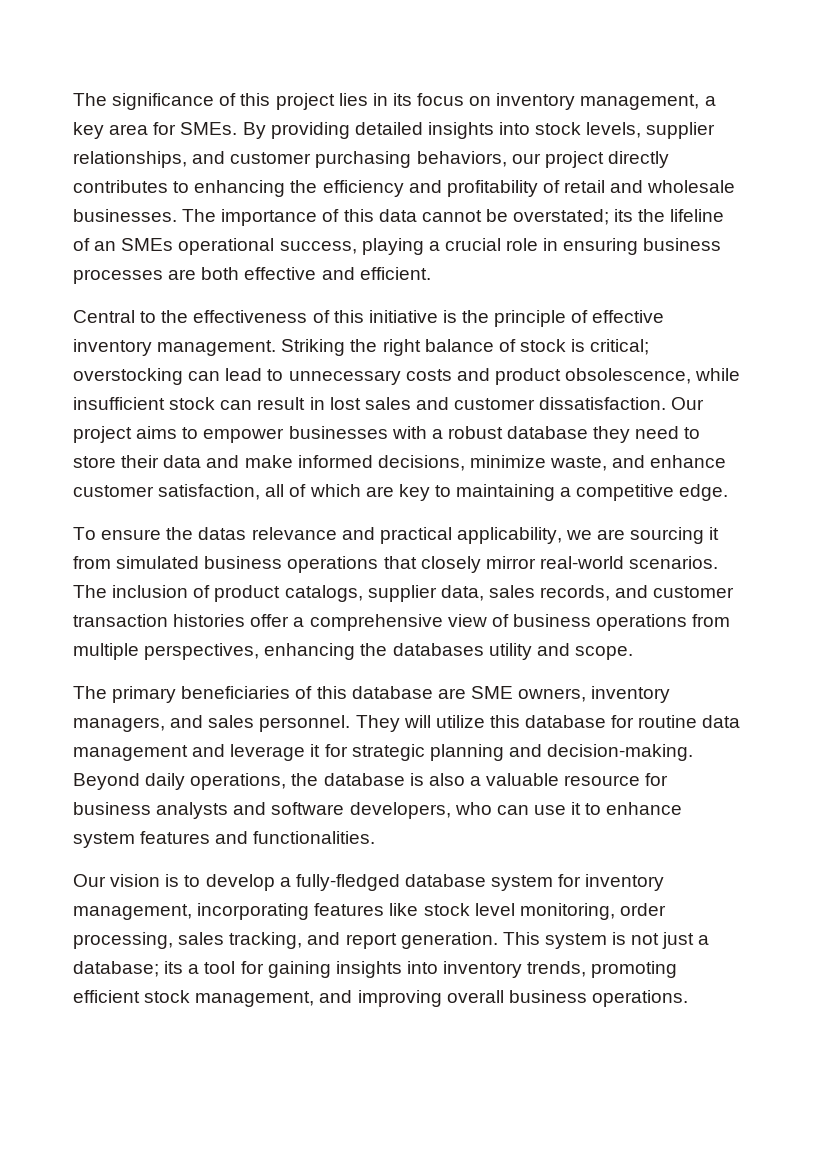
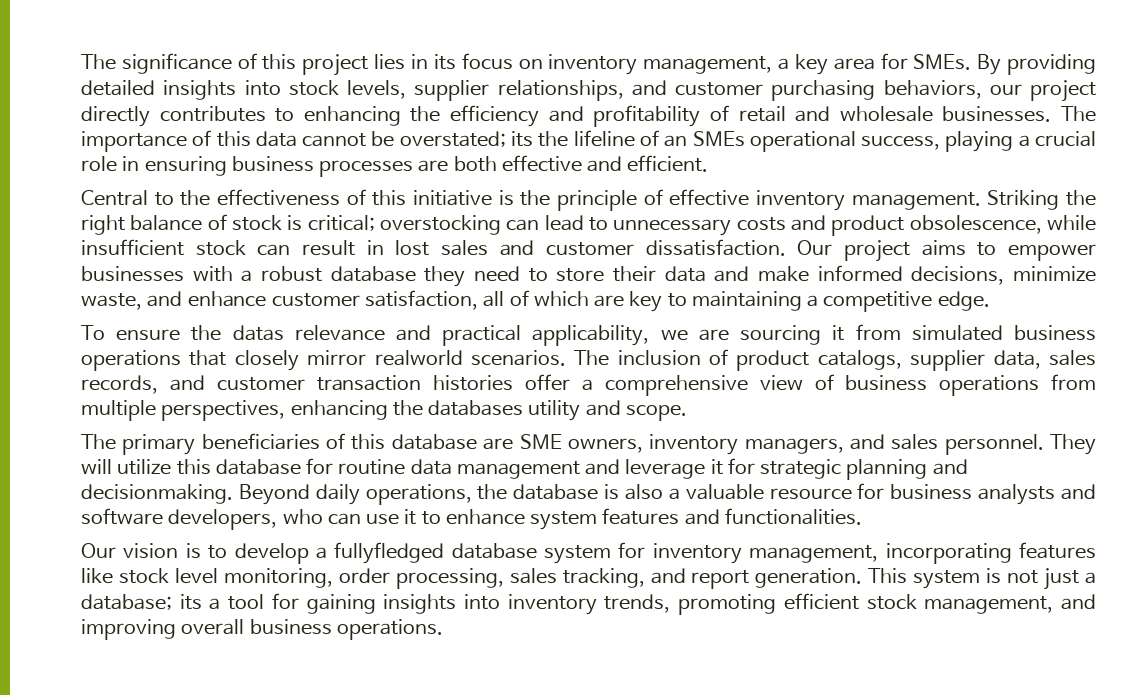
[539,556,624,569] real-world -> [374,350,463,366] realworld
[547,744,694,761] decision-making. -> [81,484,233,504] decisionmaking.
[295,874,400,891] fully-fledged -> [334,542,445,564] fullyfledged

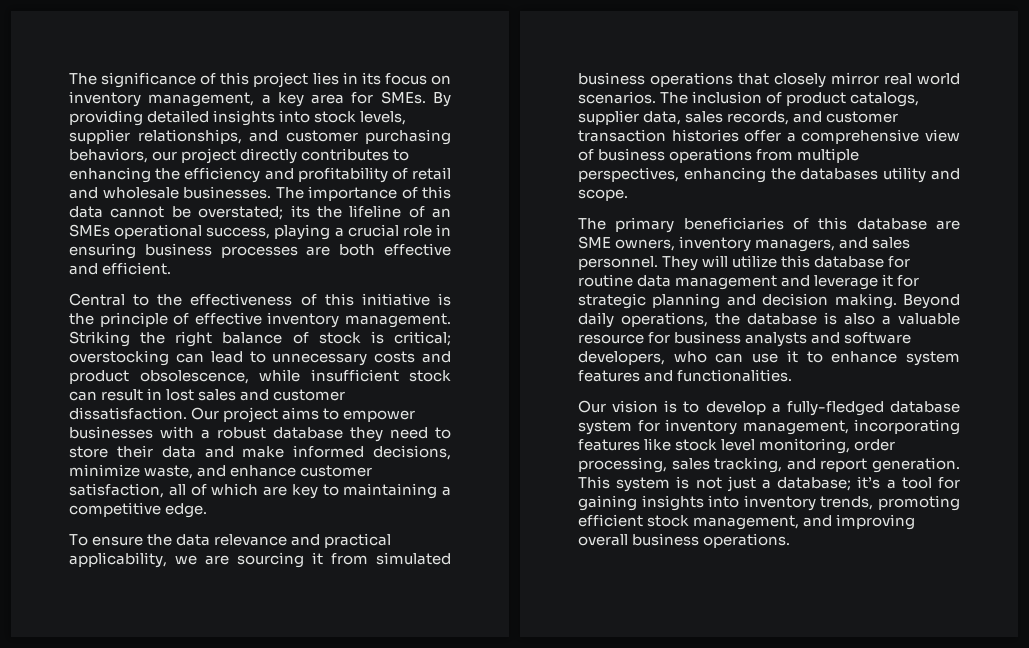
[232,325,284,341] datas -> [176,534,211,546] data
[374,350,463,366] realworld -> [884,73,960,85] real world
[81,484,233,504] decisionmaking. -> [762,293,897,309] decision making.
[334,542,445,564] fullyfledged -> [786,401,884,416] fully-fledged
[179,594,202,610] its -> [857,476,881,489] it’s

